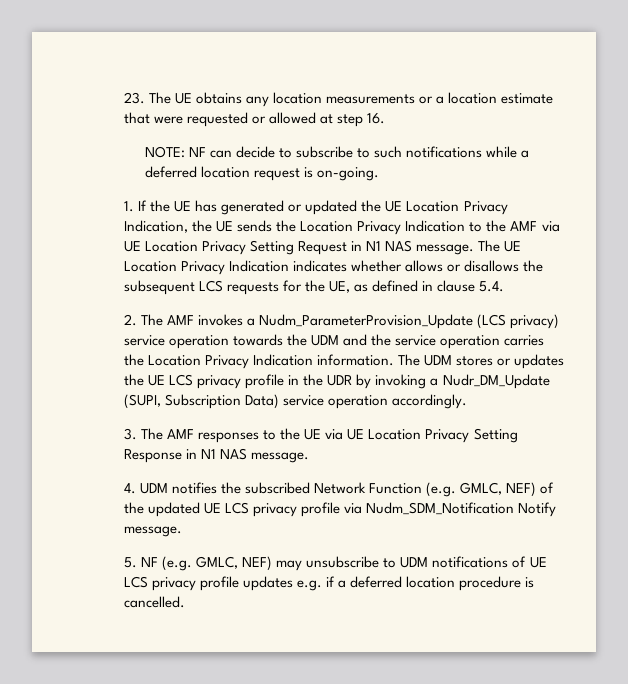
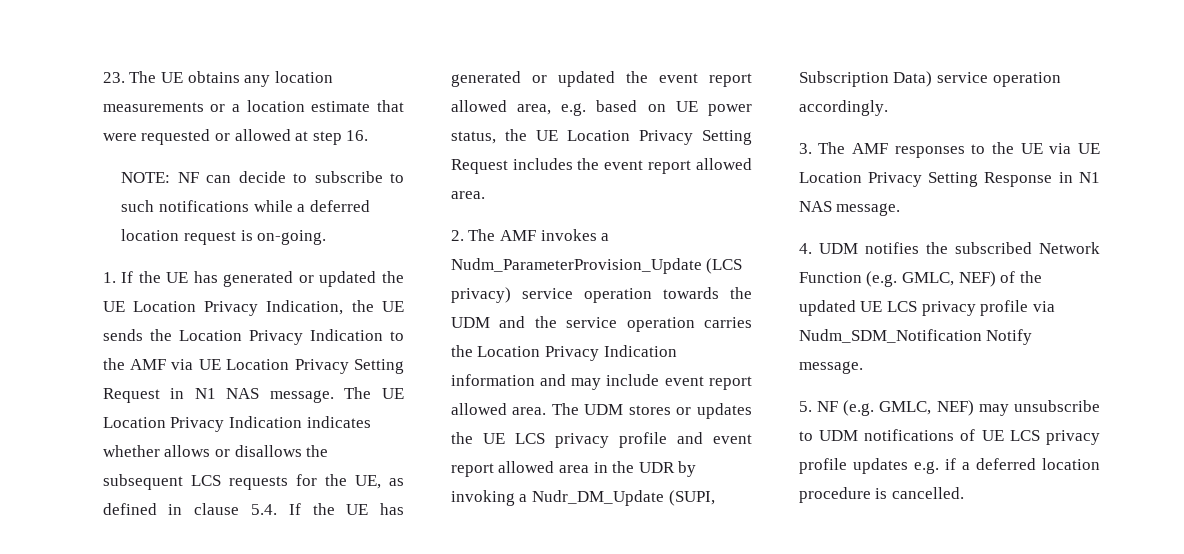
(505, 286) none -> [288,503,404,515] [450,71,752,87] [450,100,752,116] [450,129,752,145] [450,158,752,174] [450,191,485,199] If the UE has generated or updated the event report allowed area, e.g. based on UE power status, the UE Location Privacy Setting Request includes the event report allowed area.
[317,354,395,366] information. -> [450,374,752,390] [450,403,547,415] information and may include event report allowed area.
(285, 381) none -> [676,432,752,444] [450,461,589,477] and event report allowed area

